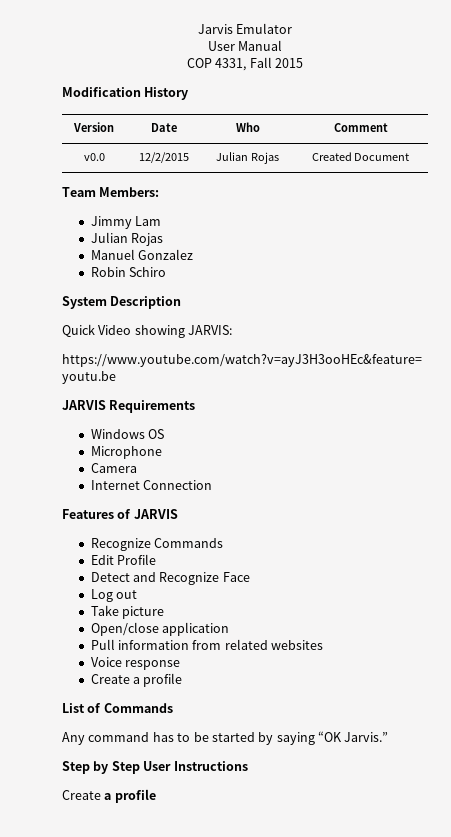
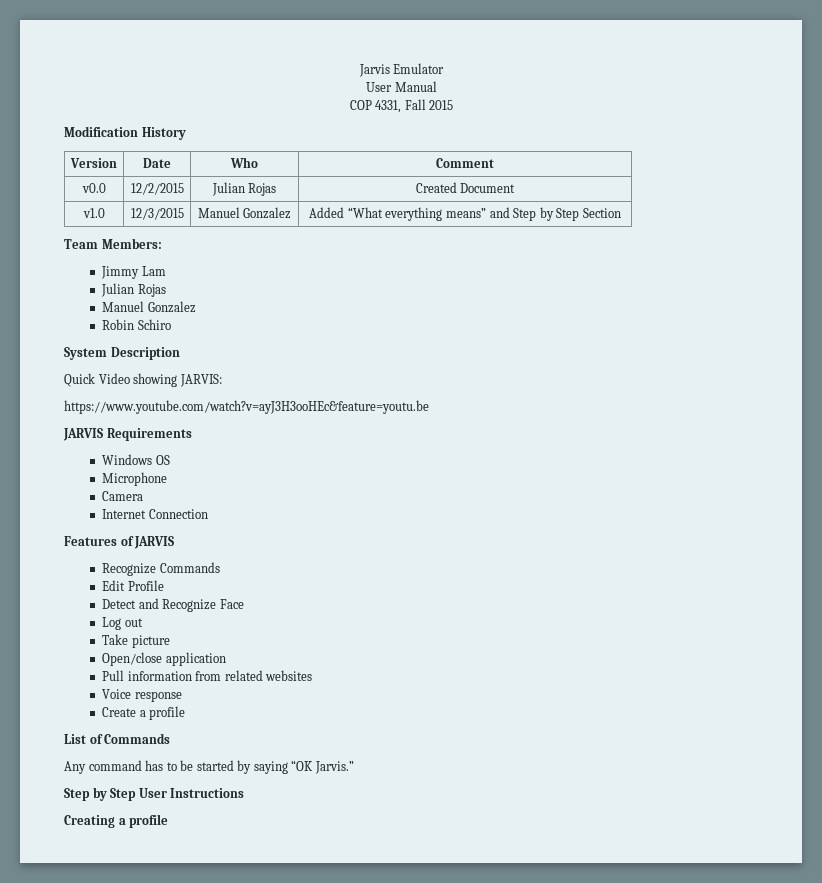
(410, 157) none -> [82,208,105,218] [130,208,184,220] [197,207,292,219] [309,207,621,221] // v1.0 | 12/3/2015 | Manuel Gonzalez | Added “What everything means” and Step by Step Section
[62,790,101,800] Create -> [64,815,115,828] Creating

